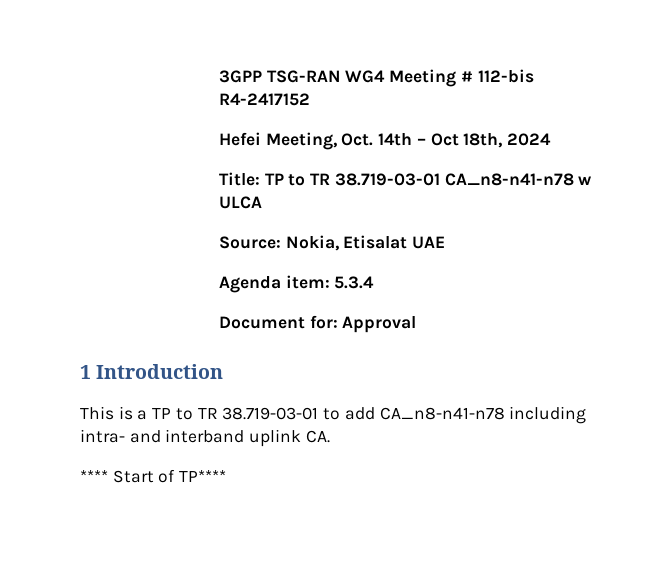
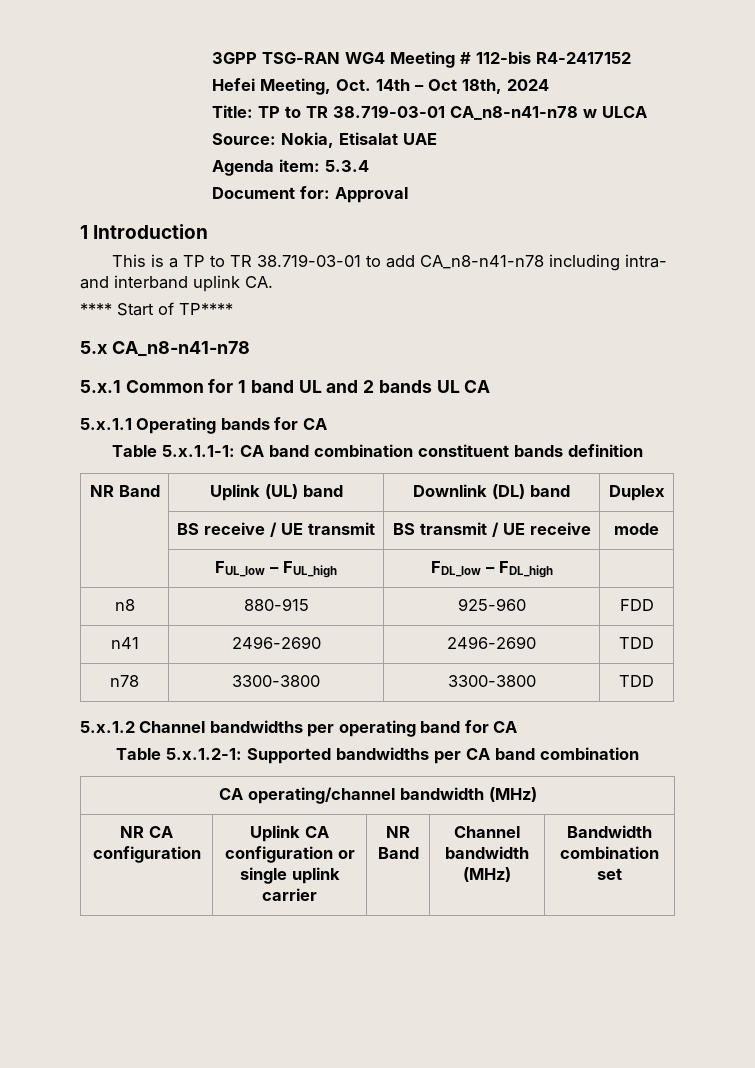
(227, 476) none -> [80,341,250,357] [80,379,491,393] [80,417,327,434] [112,444,643,457] [89,485,160,497] [209,484,343,501] [413,484,570,499] [608,485,665,501] [177,522,375,537] [392,522,591,537] [614,523,659,535] [215,561,337,578] [430,561,553,578] [114,599,135,611] [243,598,309,611] [457,598,526,611] [619,599,654,611] [110,637,139,649] [231,636,321,649] [447,636,536,649] [619,637,654,649] [110,675,139,687] [232,675,320,687] [447,675,536,687] [619,675,654,687] [80,720,518,737] [116,747,639,764] [218,787,537,804] [120,826,173,838] [92,846,201,863] [250,825,329,842] [224,846,355,863] [239,867,340,884] [262,888,317,901] [386,826,410,838] [377,847,419,859] [454,826,520,838] [445,846,529,859] [463,867,511,882] [567,825,652,838] [560,846,659,859] [597,868,622,880] // 5.x CA_n8-n41-n78 // 5.x.1 Common for 1 band UL and 2 bands UL CA // 5.x.1.1 Operating bands for CA // Table 5.x.1.1-1: CA band combination constituent bands definition // NR Band | Uplink (UL) band | Downlink (DL) band | Duplex // | BS receive / UE transmit | BS transmit / UE receive | mode // | FUL_low – FUL_high | FDL_low – FDL_high | // n8 | 880-915 | 925-960 | FDD // n41 | 2496-2690 | 2496-2690 | TDD // n78 | 3300-3800 | 3300-3800 | TDD // 5.x.1.2 Channel bandwidths per operating band for CA // Table 5.x.1.2-1: Supported bandwidths per CA band combination // CA operating/channel bandwidth (MHz) // NR CA configuration | Uplink CA configuration or single uplink carrier | NR Band | Channel bandwidth (MHz) | Bandwidth combination set

